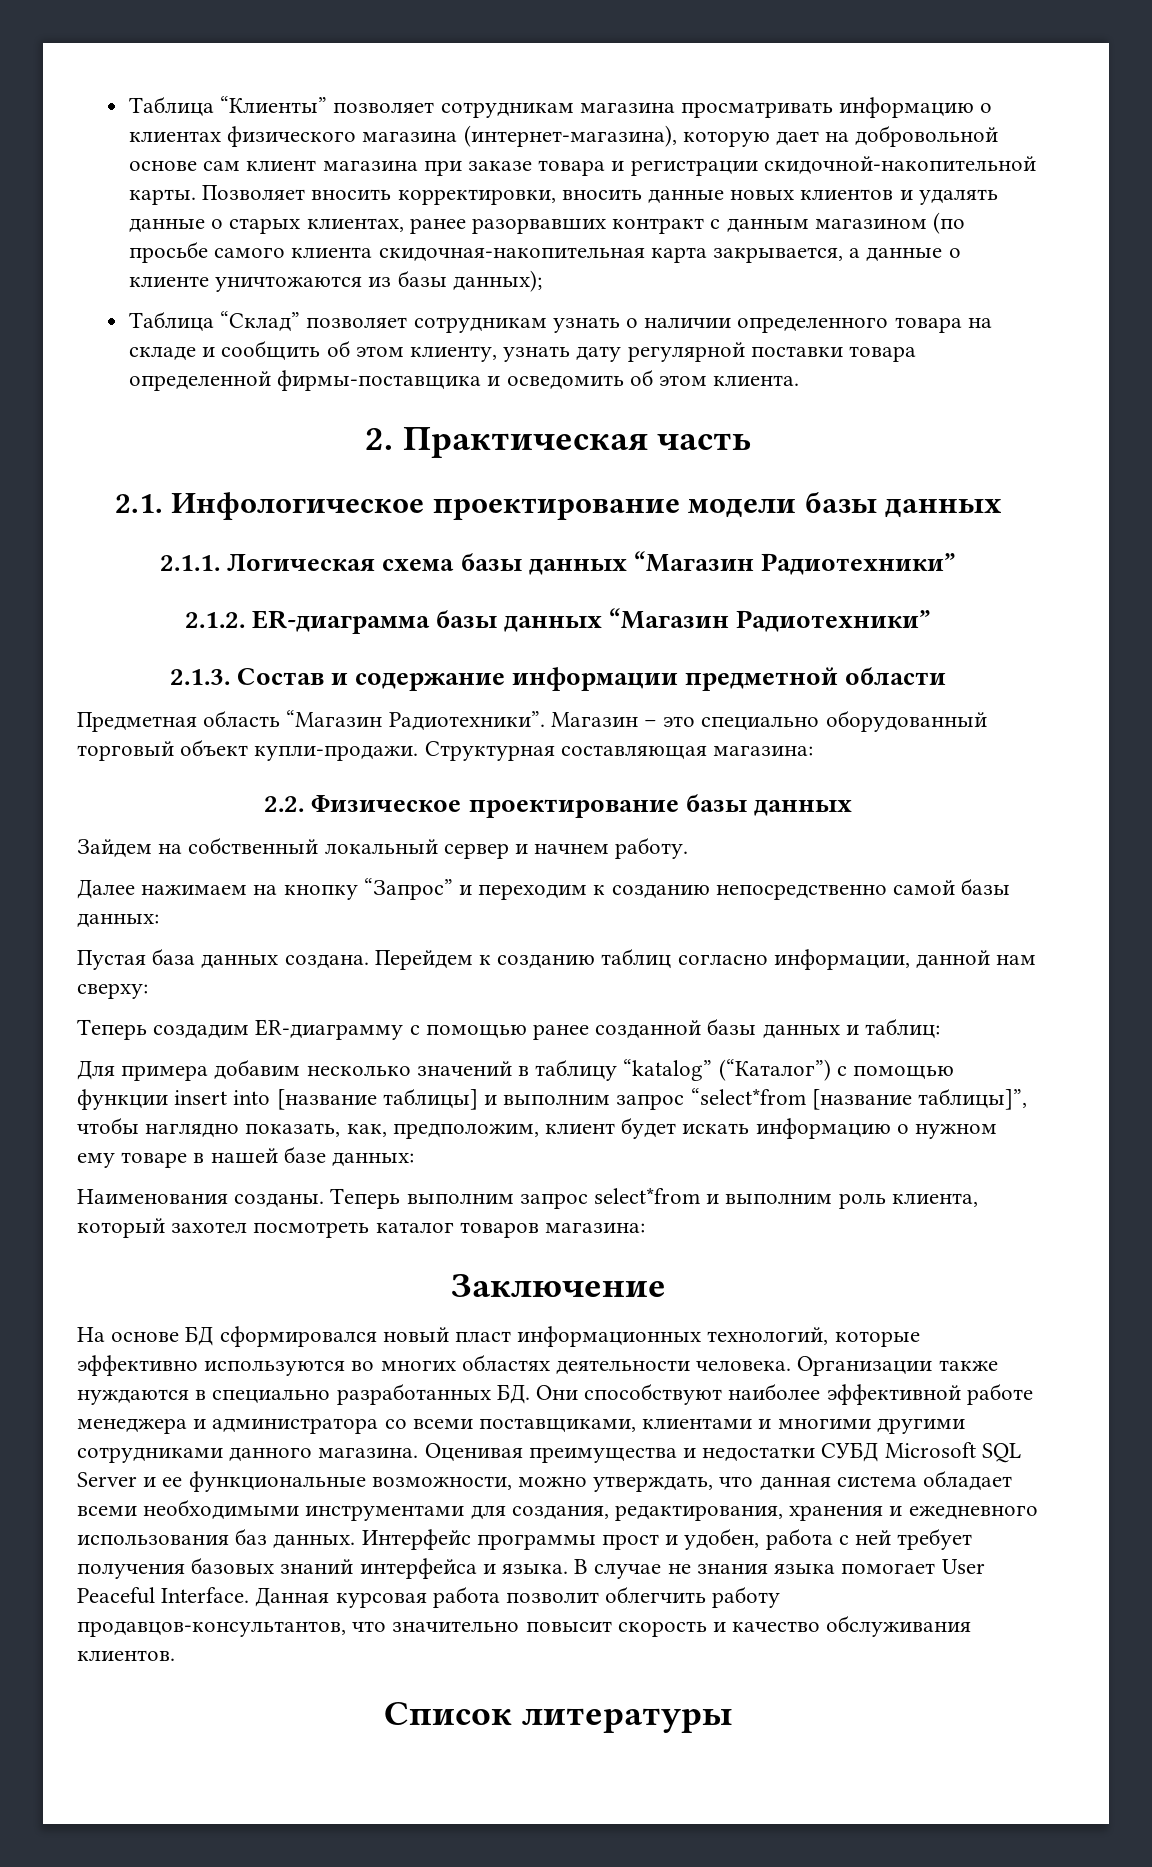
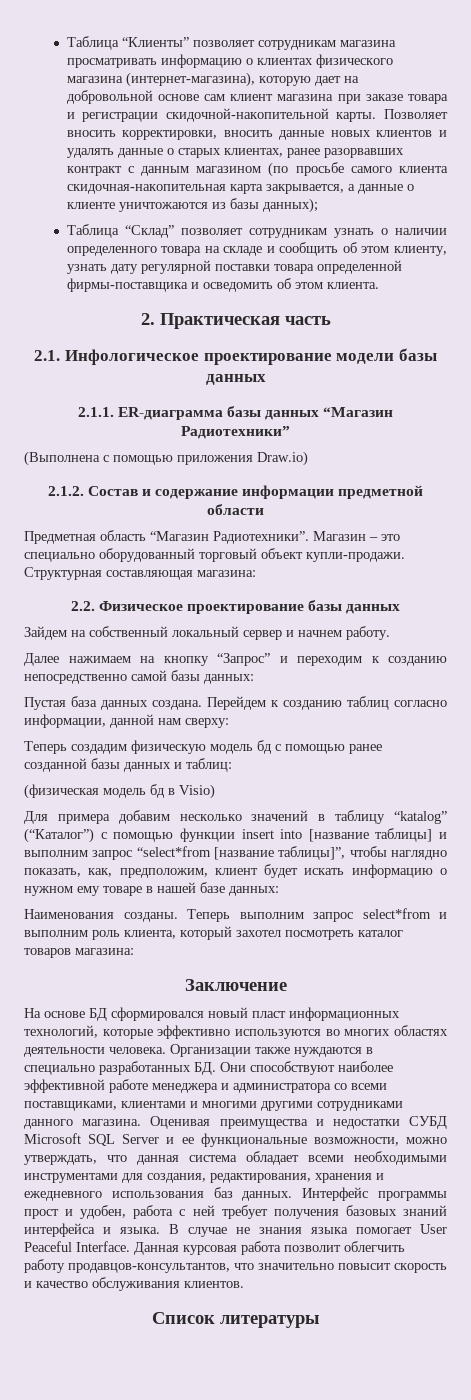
[227,551,956,575] [184,608,932,634] [169,669,230,685] Логическая схема базы данных “Магазин Радиотехники” // 2.1.2. ER-диаграмма базы данных “Магазин Радиотехники” // 2.1.3. -> [117,406,394,420] [181,426,290,439] [24,451,308,466] [47,486,84,496] ER-диаграмма базы данных “Магазин Радиотехники” // (Выполнена с помощью приложения Draw.io) // 2.1.2.
[255,1019,404,1040] ER-диаграмму -> [131,740,272,754] физическую модель бд
(941, 1028) none -> [24,784,215,799] // (физическая модель бд в Visio)

